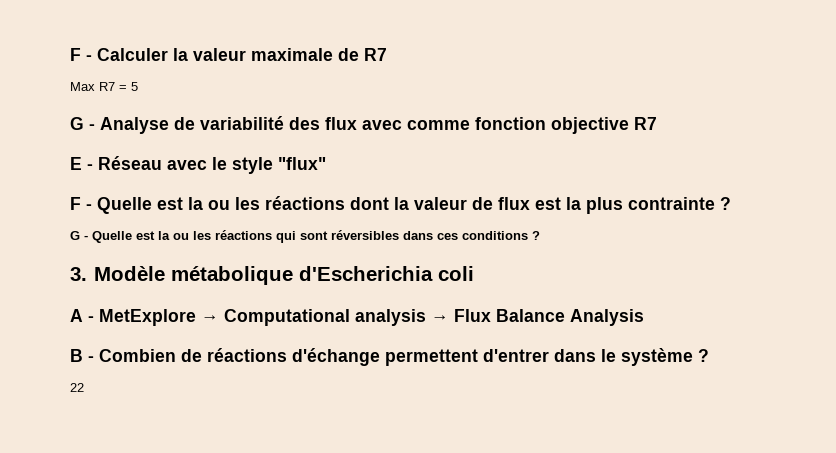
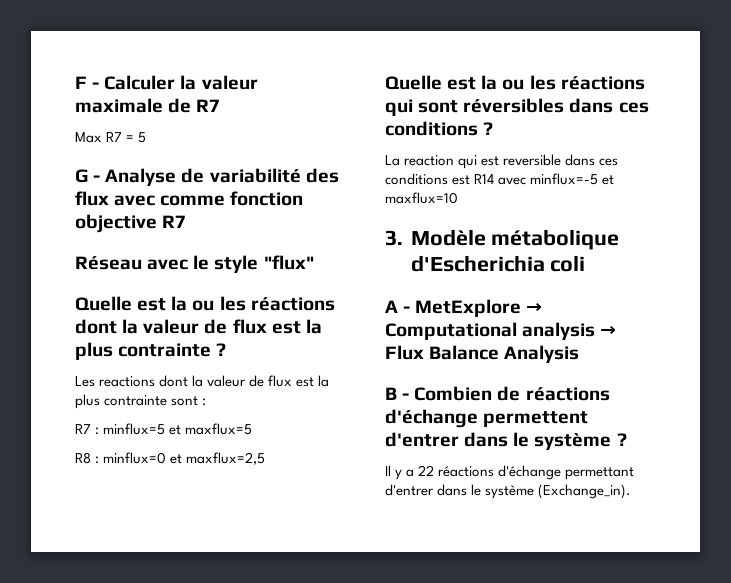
[70,157,93,170] E - -> (187, 221) none
[70,197,92,210] F - -> (314, 262) none
[70,231,88,240] G - -> [75,375,330,387] [75,394,207,409] [75,423,253,435] [75,452,266,465] Les reactions dont la valeur de flux est la plus contrainte sont : // R7 : minflux=5 et maxflux=5 // R8 : minflux=0 et maxflux=2,5 //
(540, 235) none -> [385,154,619,169] [385,173,615,185] [385,192,458,204] // La reaction qui est reversible dans ces conditions est R14 avec minflux=-5 et maxflux=10
[70,383,84,392] 22 -> [385,465,635,480] [385,484,632,499] Il y a 22 réactions d'échange permettant d'entrer dans le système (Exchange_in).

